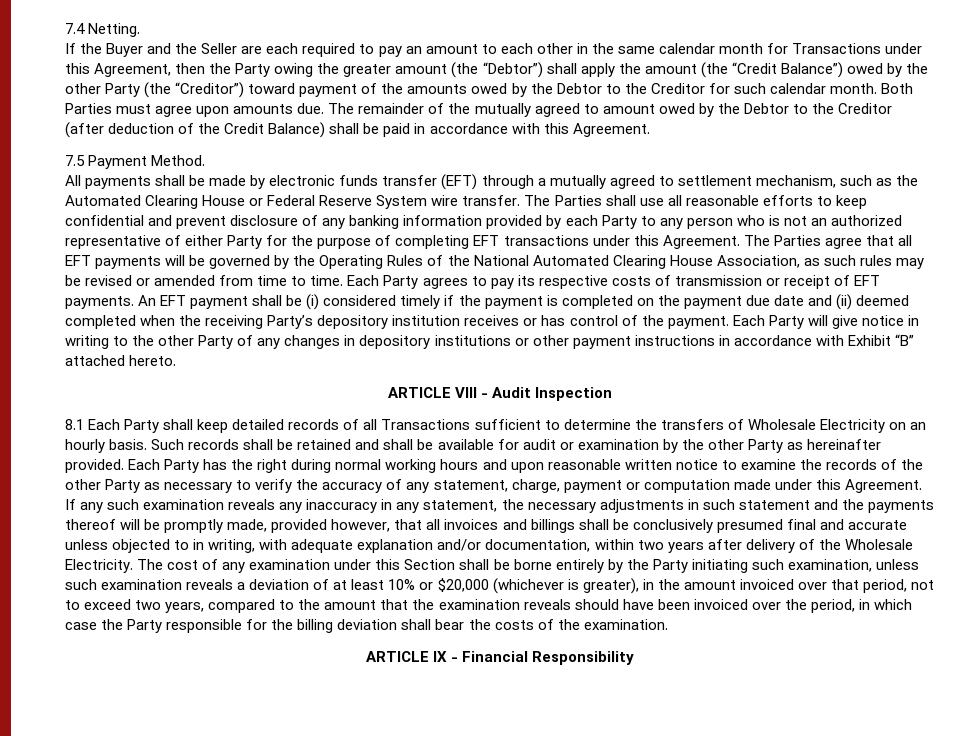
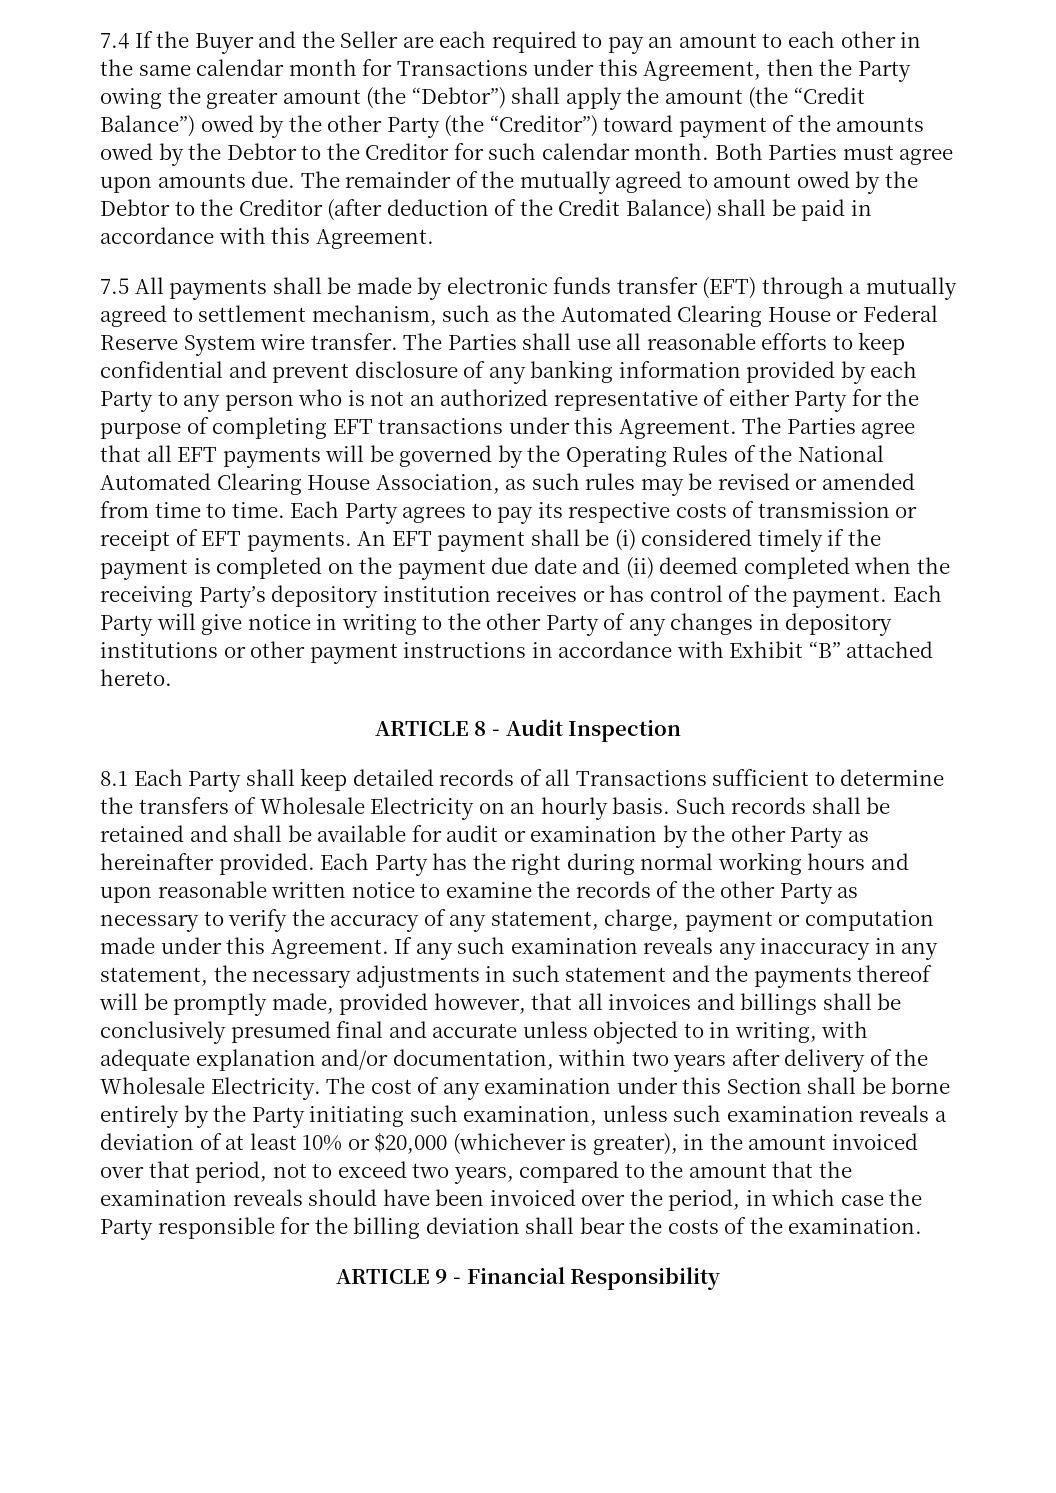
[88,23,141,37] Netting. // -> (129, 41) none
[88,155,206,169] Payment Method. // -> (129, 286) none
[454,387,477,398] VIII -> [474,721,487,736] 8
[432,651,447,662] IX -> [435,1269,448,1284] 9

